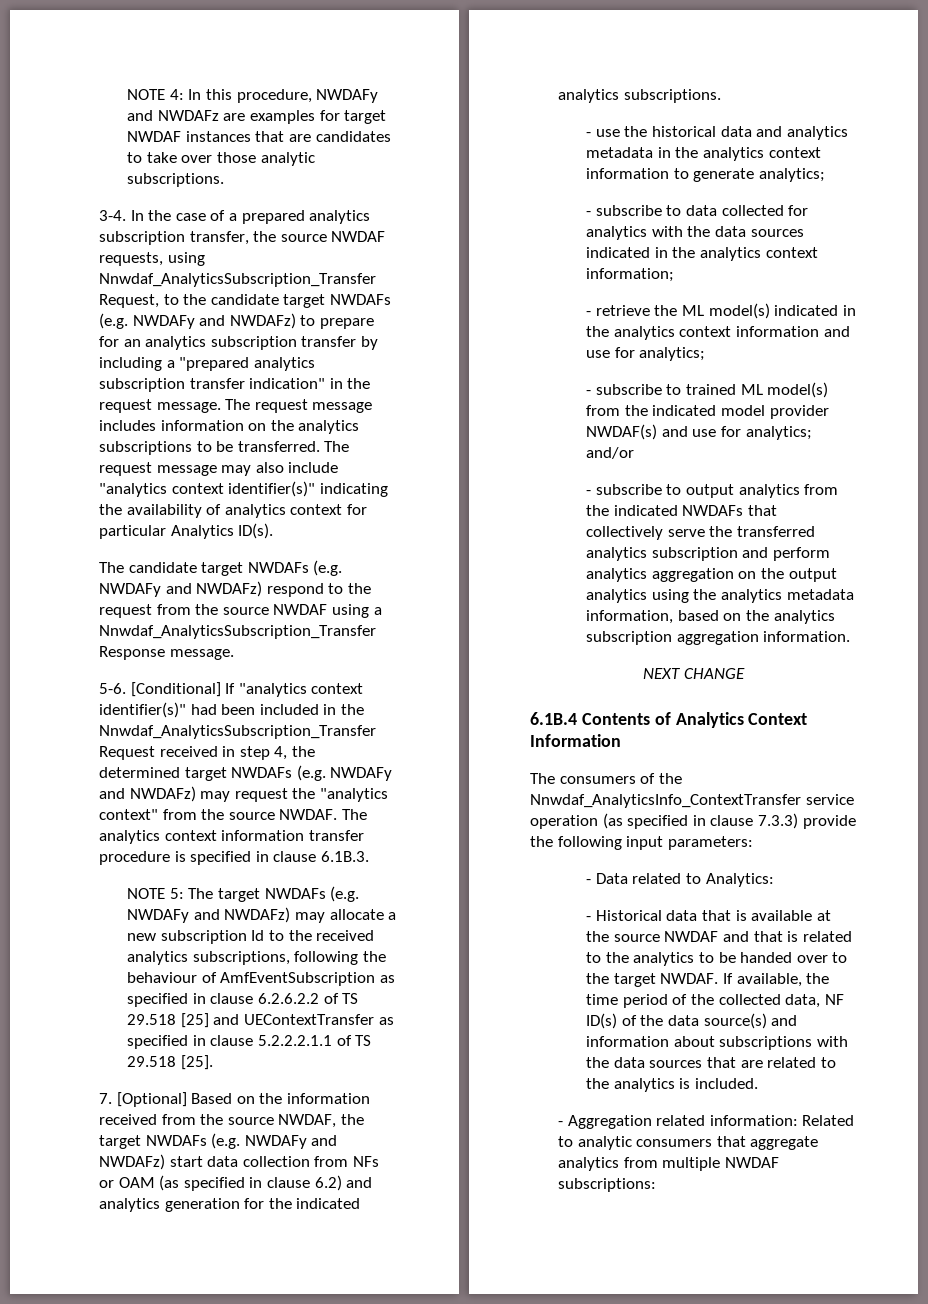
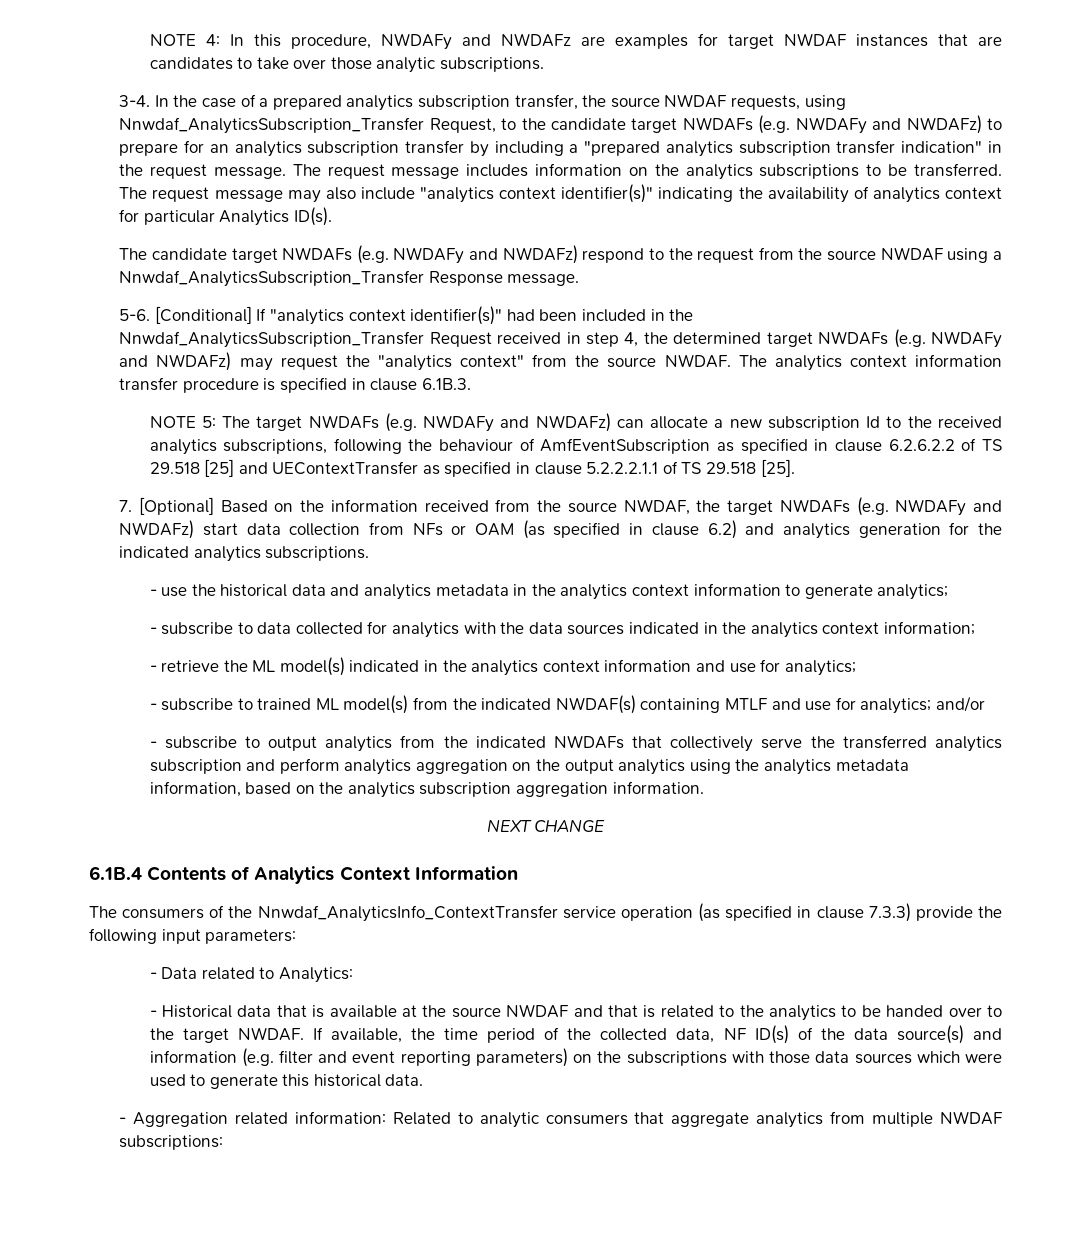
[294,912,325,923] may -> [616,419,644,428] can
[720,405,829,419] [586,424,658,440] model provider NWDAF(s) -> [555,695,768,714] NWDAF(s) containing MTLF
[673,1036,715,1047] about -> [241,1048,622,1067] (e.g. filter and event reporting parameters) on the
[586,1057,836,1068] [586,1078,758,1092] the data sources that are related to the analytics is included. -> [769,1051,1003,1064] [149,1074,424,1089] those data sources which were used to generate this historical data.

